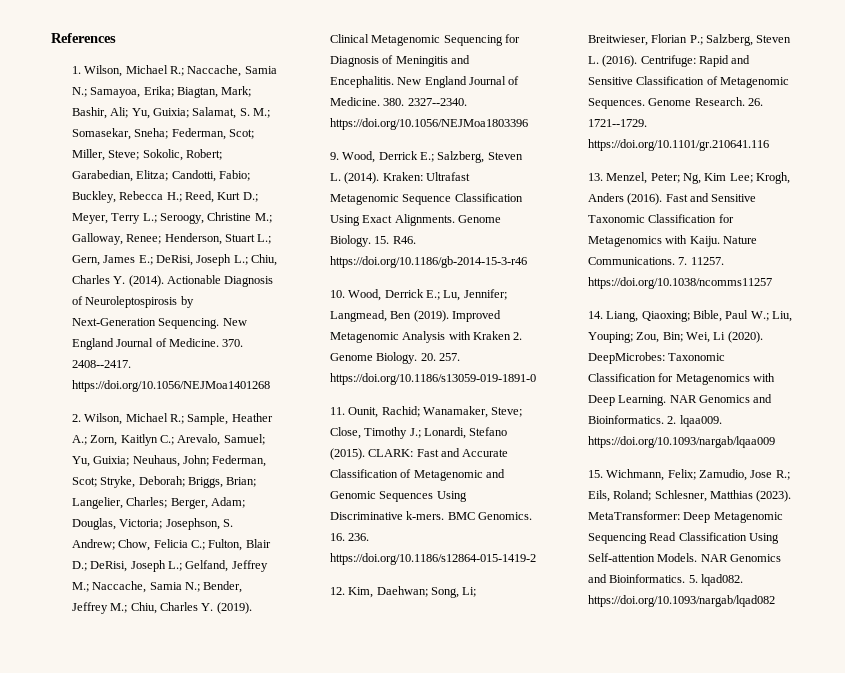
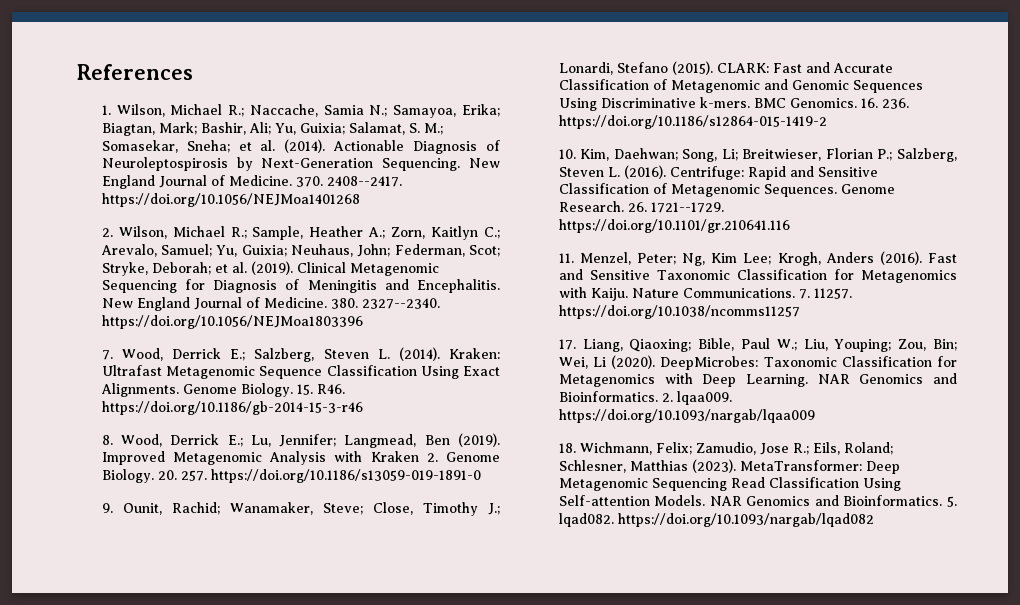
[171,128,255,140] [71,149,223,161] [71,170,251,182] [71,191,258,203] [71,212,272,224] [71,233,272,245] [71,254,278,266] [71,275,126,284] Federman, Scot; Miller, Steve; Sokolic, Robert; Garabedian, Elitza; Candotti, Fabio; Buckley, Rebecca H.; Reed, Kurt D.; Meyer, Terry L.; Seroogy, Christine M.; Galloway, Renee; Henderson, Stuart L.; Gern, James E.; DeRisi, Joseph L.; Chiu, Charles Y. -> [238,140,276,151] et al.
[188,477,257,488] [71,497,246,509] [71,518,234,530] [71,539,271,551] [71,560,268,572] [71,581,243,593] [71,602,214,614] Briggs, Brian; Langelier, Charles; Berger, Adam; Douglas, Victoria; Josephson, S. Andrew; Chow, Felicia C.; Fulton, Blair D.; DeRisi, Joseph L.; Gelfand, Jeffrey M.; Naccache, Samia N.; Bender, Jeffrey M.; Chiu, Charles Y. -> [214,262,247,273] et al.
[329,152,339,160] 9. -> [101,350,113,360] 7.
[329,290,345,298] 10. -> [101,435,113,445] 8.
[329,407,345,415] 11. -> [101,503,113,513] 9.
[329,587,345,595] 12. -> [558,149,576,159] 10.
[587,173,603,181] 13. -> [558,253,574,263] 11.
[587,311,603,319] 14. -> [558,339,576,350] 17.
[587,470,603,478] 15. -> [558,443,576,453] 18.

